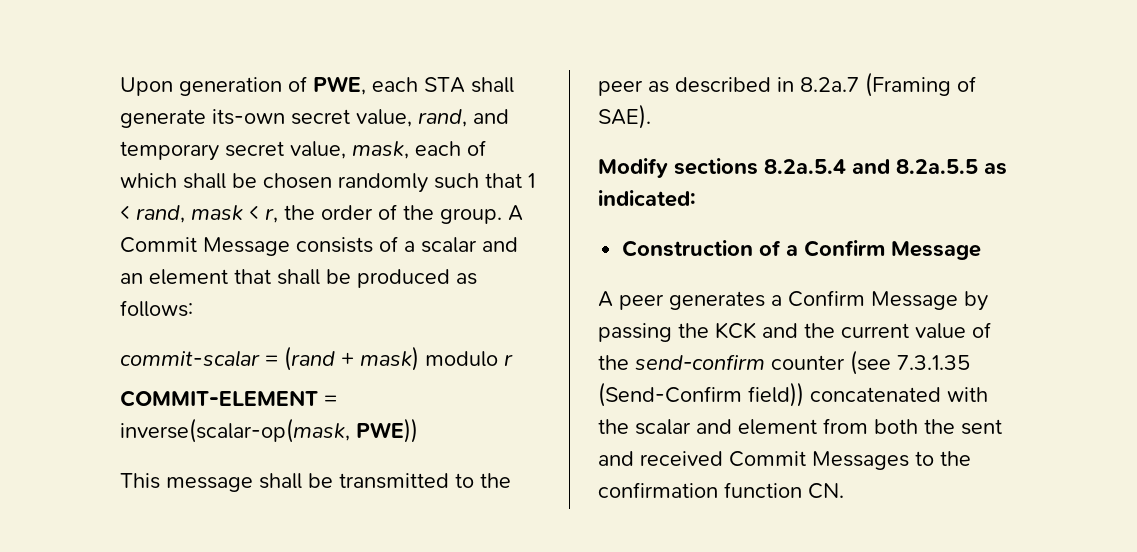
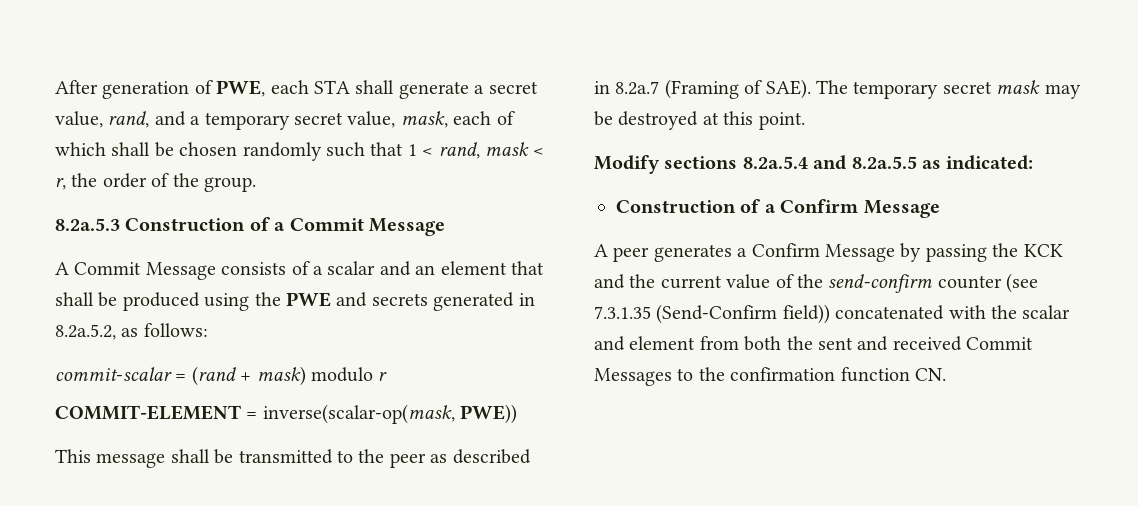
[120,77,173,96] Upon -> [55,80,98,94] After
[212,109,285,125] its-own -> [474,85,485,94] a
(509, 116) none -> [190,116,201,125] a
(502, 216) none -> [55,217,445,236] // 8.2a.5.3 Construction of a Commit Message //
(450, 278) none -> [204,292,535,311] [55,324,116,340] using the PWE and secrets generated in 8.2a.5.2,
(651, 116) none -> [816,80,1081,99] [594,111,805,130] The temporary secret mask may be destroyed at this point.

